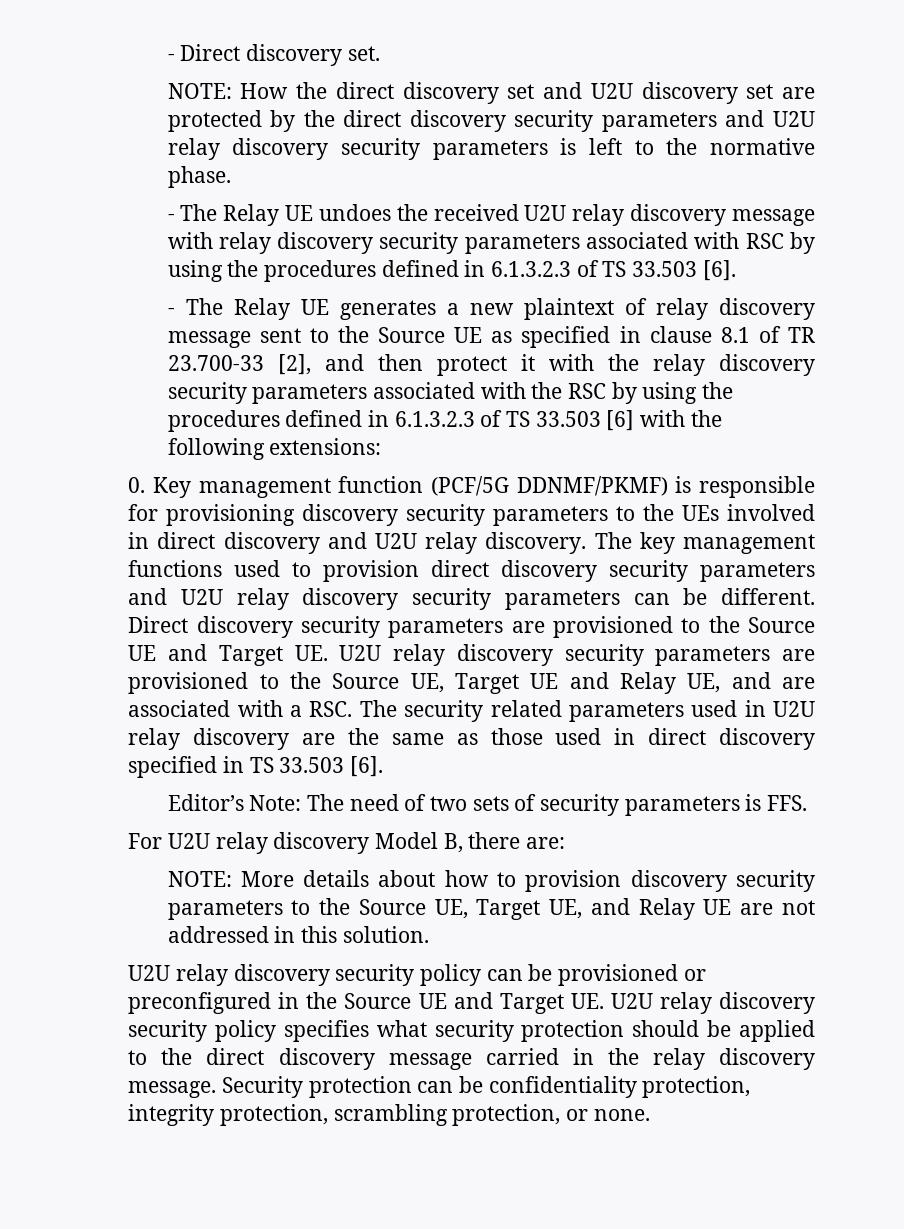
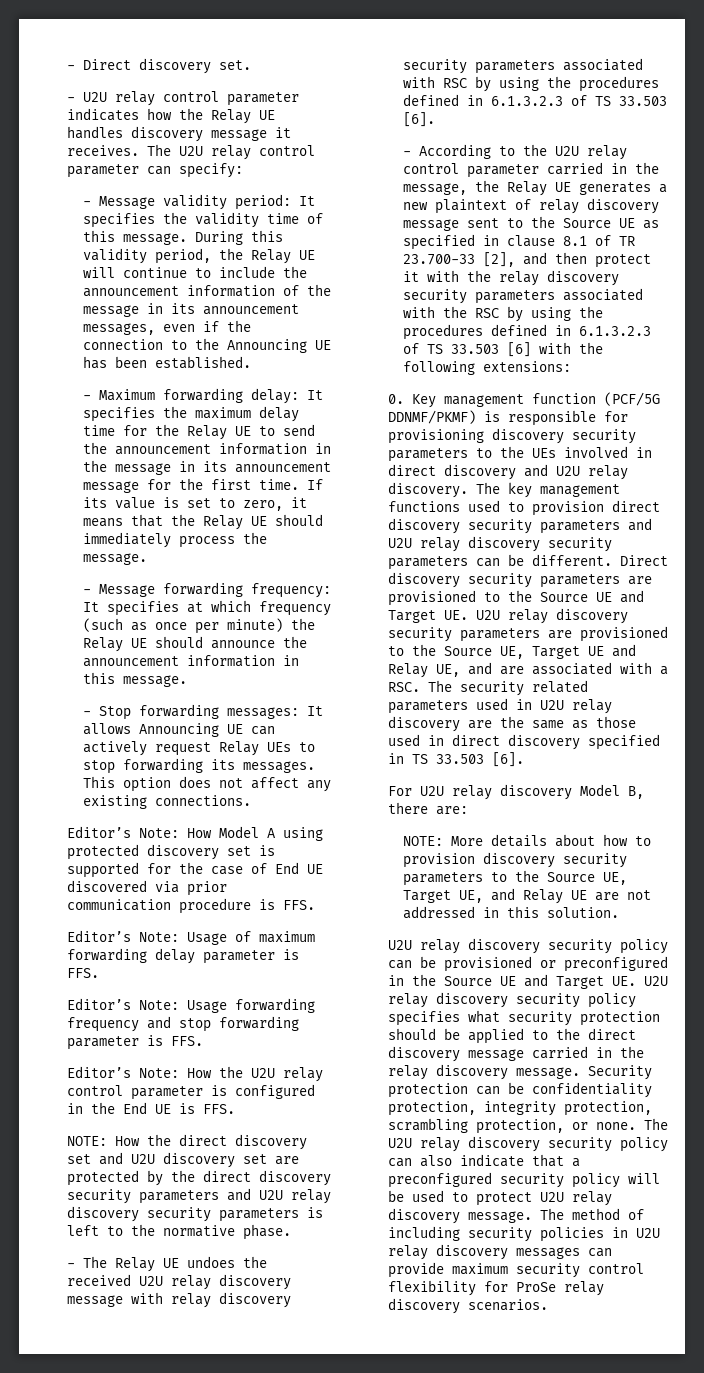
(380, 53) none -> [67,91,300,106] [67,108,276,124] [67,126,292,142] [67,144,316,160] [67,163,244,178] [83,194,316,210] [83,212,324,228] [83,230,284,245] [83,248,316,264] [83,266,308,278] [83,284,332,297] [83,303,300,317] [83,320,252,335] [83,338,332,353] [83,356,252,369] [83,388,324,404] [83,406,300,422] [83,424,316,440] [83,442,332,455] [83,460,332,475] [83,478,324,493] [83,497,308,511] [83,514,324,530] [83,532,268,548] [83,553,148,565] [83,582,332,598] [83,600,332,616] [83,618,316,634] [83,636,308,652] [83,655,300,667] [83,672,188,687] [83,704,324,720] [83,723,276,737] [83,741,316,756] [83,758,316,774] [83,776,332,792] [83,795,252,809] [67,826,324,841] [67,844,276,860] [67,862,324,878] [67,880,228,896] [67,898,316,914] [67,930,316,945] [67,948,300,964] [67,968,100,978] [67,998,316,1013] [67,1016,300,1032] [67,1035,204,1050] [67,1066,324,1082] [67,1084,316,1100] [67,1102,236,1114] // - U2U relay control parameter indicates how the Relay UE handles discovery message it receives. The U2U relay control parameter can specify: // - Message validity period: It specifies the validity time of this message. During this validity period, the Relay UE will continue to include the announcement information of the message in its announcement messages, even if the connection to the Announcing UE has been established. // - Maximum forwarding delay: It specifies the maximum delay time for the Relay UE to send the announcement information in the message in its announcement message for the first time. If its value is set to zero, it means that the Relay UE should immediately process the message. // - Message forwarding frequency: It specifies at which frequency (such as once per minute) the Relay UE should announce the announcement information in this message. // - Stop forwarding messages: It allows Announcing UE can actively request Relay UEs to stop forwarding its messages. This option does not affect any existing connections. // Editor’s Note: How Model A using protected discovery set is supported for the case of End UE discovered via prior communication procedure is FFS. // Editor’s Note: Usage of maximum forwarding delay parameter is FFS. // Editor’s Note: Usage forwarding frequency and stop forwarding parameter is FFS. // Editor’s Note: How the U2U relay control parameter is configured in the End UE is FFS.
[185,298,223,315] The -> [419,144,628,160] [403,162,660,178] [403,180,500,195] According to the U2U relay control parameter carried in the message, the
[167,794,807,816] // Editor’s Note: The need of two sets of security parameters is FFS. -> (524, 759) none
(650, 1115) none -> [643,1118,668,1130] [387,1136,668,1152] [387,1154,580,1167] [387,1172,660,1188] [387,1190,612,1206] [387,1208,644,1224] [387,1226,660,1242] [387,1244,612,1260] [387,1262,644,1278] [387,1280,604,1296] [387,1298,548,1314] The U2U relay discovery security policy can also indicate that a preconfigured security policy will be used to protect U2U relay discovery message. The method of including security policies in U2U relay discovery messages can provide maximum security control flexibility for ProSe relay discovery scenarios.

